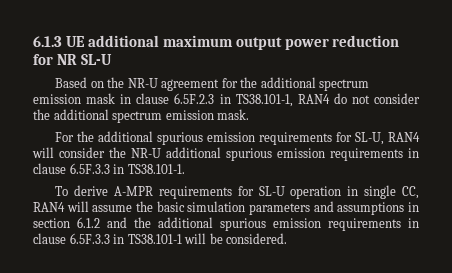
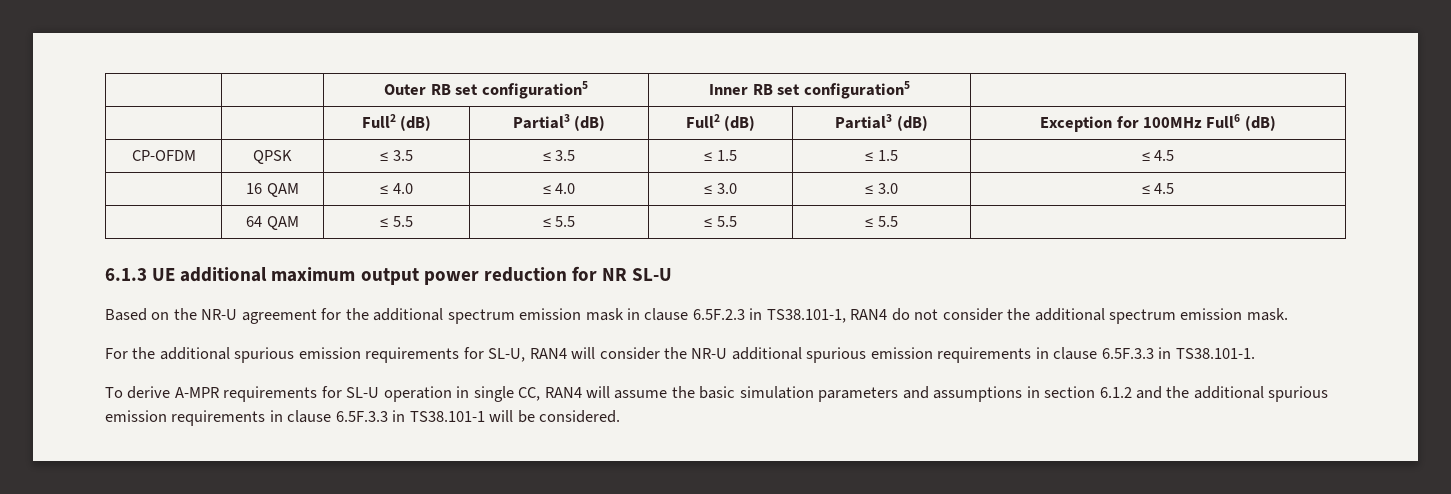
(33, 41) none -> [384,81,588,99] [709,81,910,99] [361,114,432,131] [512,114,606,131] [685,114,756,131] [835,114,928,131] [1040,114,1276,132] [131,150,196,161] [253,150,292,164] [380,150,413,161] [542,150,576,161] [704,150,737,161] [865,150,898,161] [1141,150,1175,161] [246,183,299,197] [380,183,413,194] [542,183,576,194] [704,183,737,194] [865,183,898,194] [1141,183,1175,194] [246,216,299,230] [380,216,413,227] [542,216,576,227] [704,216,737,227] [865,216,898,227] | | Outer RB set configuration5 | Inner RB set configuration5 | // | | Full2 (dB) | Partial3 (dB) | Full2 (dB) | Partial3 (dB) | Exception for 100MHz Full6 (dB) // CP-OFDM | QPSK | ≤ 3.5 | ≤ 3.5 | ≤ 1.5 | ≤ 1.5 | ≤ 4.5 // | 16 QAM | ≤ 4.0 | ≤ 4.0 | ≤ 3.0 | ≤ 3.0 | ≤ 4.5 // | 64 QAM | ≤ 5.5 | ≤ 5.5 | ≤ 5.5 | ≤ 5.5 | //

